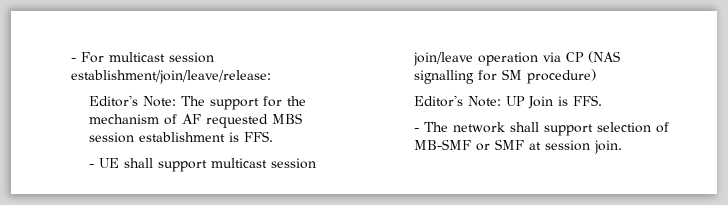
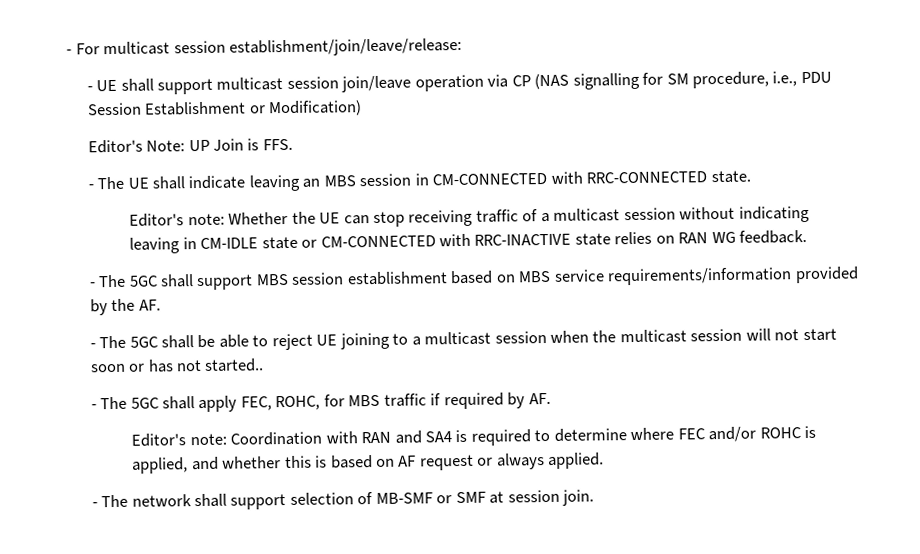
[88,95,306,110] [88,113,302,128] [88,131,273,143] // Editor's Note: The support for the mechanism of AF requested MBS session establishment is FFS. -> (463, 47) none
[526,69,596,84] procedure) -> [691,71,832,89] [86,100,362,117] procedure, i.e., PDU Session Establishment or Modification)
(602, 100) none -> [87,170,751,192] [129,205,810,228] [129,229,808,254] [89,266,859,291] [89,298,161,316] [89,328,837,351] [89,358,265,373] [90,392,551,413] [131,425,817,447] [132,452,605,474] // - The UE shall indicate leaving an MBS session in CM-CONNECTED with RRC-CONNECTED state. // Editor's note: Whether the UE can stop receiving traffic of a multicast session without indicating leaving in CM-IDLE state or CM-CONNECTED with RRC-INACTIVE state relies on RAN WG feedback. // - The 5GC shall support MBS session establishment based on MBS service requirements/information provided by the AF. // - The 5GC shall be able to reject UE joining to a multicast session when the multicast session will not start soon or has not started.. // - The 5GC shall apply FEC, ROHC, for MBS traffic if required by AF. // Editor's note: Coordination with RAN and SA4 is required to determine where FEC and/or ROHC is applied, and whether this is based on AF request or always applied.

